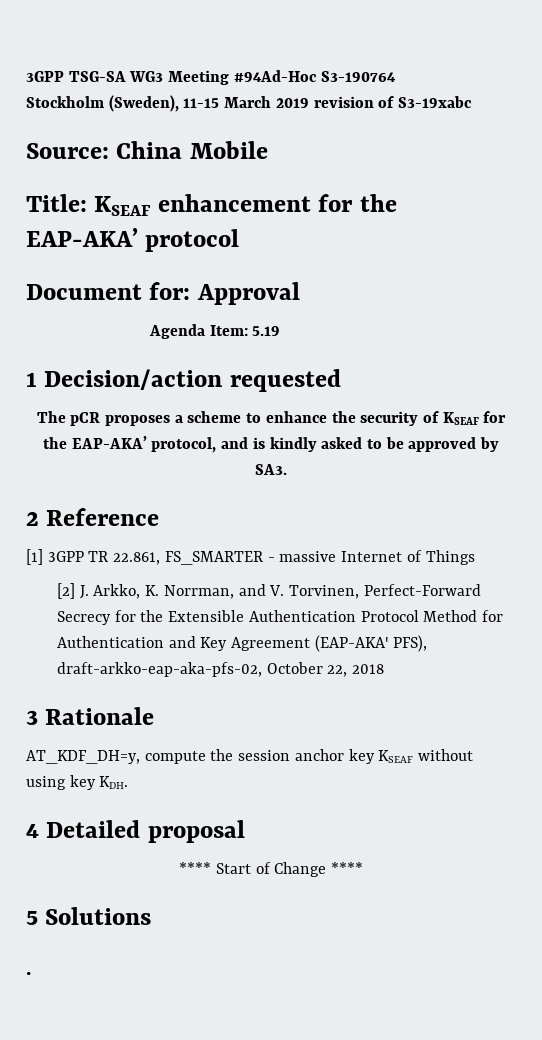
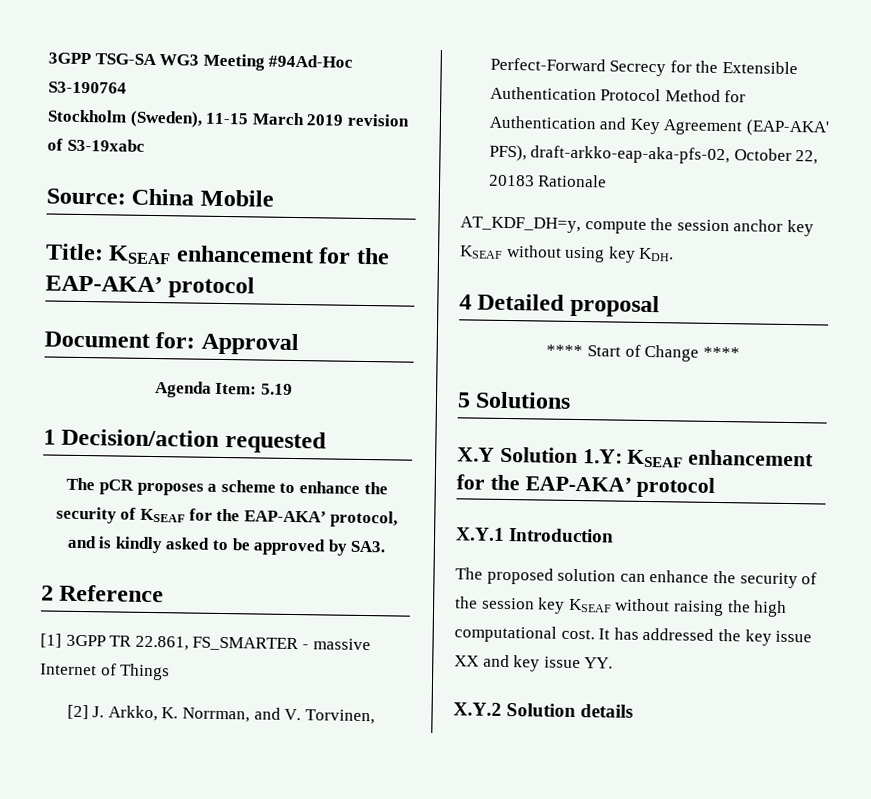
[352,664,385,674] [26,710,38,725] 2018 // 3 -> [488,174,535,187] 20183
[26,972,31,975] . -> [457,446,815,468] [456,474,716,498] [456,527,615,543] [455,567,818,589] [455,596,788,617] [454,625,813,646] [454,654,614,672] [453,702,634,718] X.Y Solution 1.Y: KSEAF enhancement for the EAP-AKA’ protocol // X.Y.1 Introduction // The proposed solution can enhance the security of the session key KSEAF without raising the high computational cost. It has addressed the key issue XX and key issue YY. // X.Y.2 Solution details

